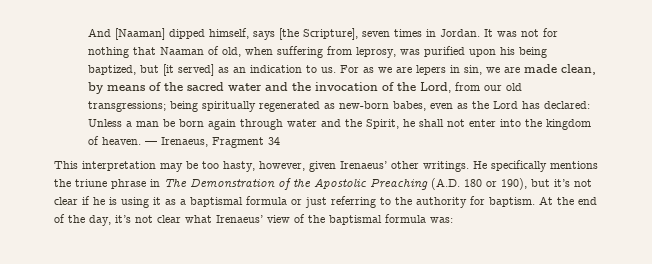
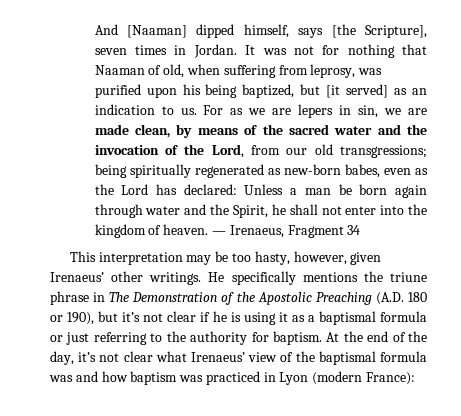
[430,217,453,223] was: -> [49,371,416,385] was and how baptism was practiced in Lyon (modern France):

